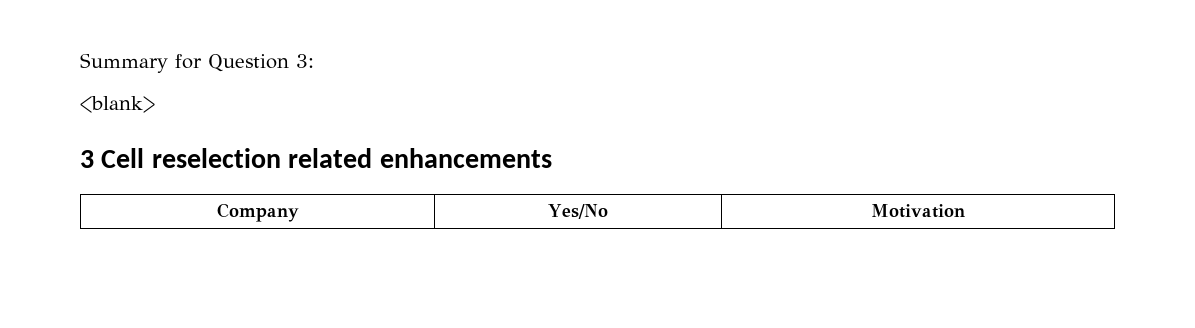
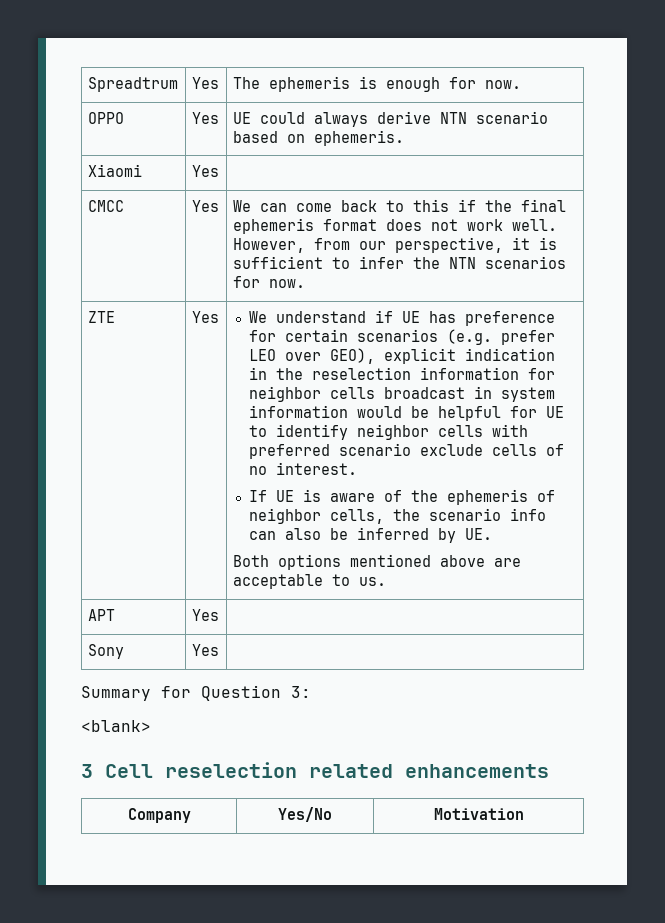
(80, 63) none -> [87,77,178,92] [191,77,219,89] [232,76,521,92] [87,112,124,124] [191,112,219,124] [232,111,548,127] [232,130,404,146] [87,164,142,177] [191,165,219,177] [87,200,124,212] [191,200,219,212] [232,199,566,212] [232,218,557,234] [232,237,557,253] [232,256,566,269] [232,276,305,288] [87,311,115,323] [191,311,219,323] [248,310,555,326] [248,329,555,345] [248,348,555,364] [248,367,555,380] [248,386,555,402] [248,405,564,421] [248,424,528,440] [248,443,564,459] [248,462,357,475] [248,489,555,505] [248,508,546,524] [248,527,492,543] [232,554,521,570] [232,574,386,589] [87,609,115,621] [191,609,219,621] [87,644,124,659] [191,644,219,656] Spreadtrum | Yes | The ephemeris is enough for now. // OPPO | Yes | UE could always derive NTN scenario based on ephemeris. // Xiaomi | Yes | // CMCC | Yes | We can come back to this if the final ephemeris format does not work well. However, from our perspective, it is sufficient to infer the NTN scenarios for now. // ZTE | Yes | We understand if UE has preference for certain scenarios (e.g. prefer LEO over GEO), explicit indication in the reselection information for neighbor cells broadcast in system information would be helpful for UE to identify neighbor cells with preferred scenario exclude cells of no interest. // If UE is aware of the ephemeris of neighbor cells, the scenario info can also be inferred by UE. // Both options mentioned above are acceptable to us. // APT | Yes | // Sony | Yes | //

